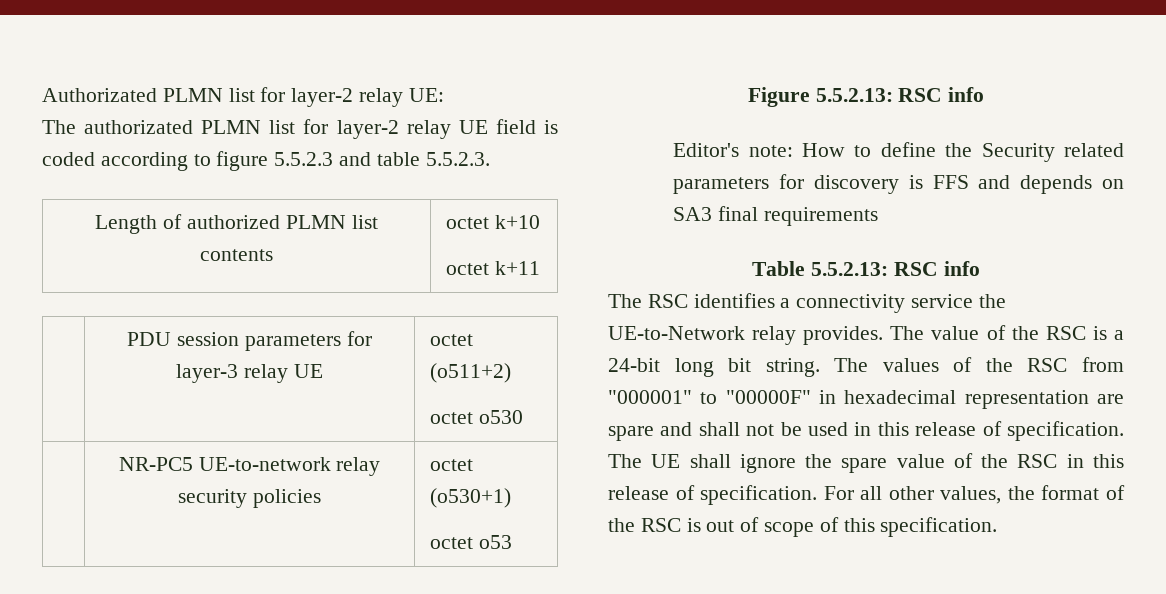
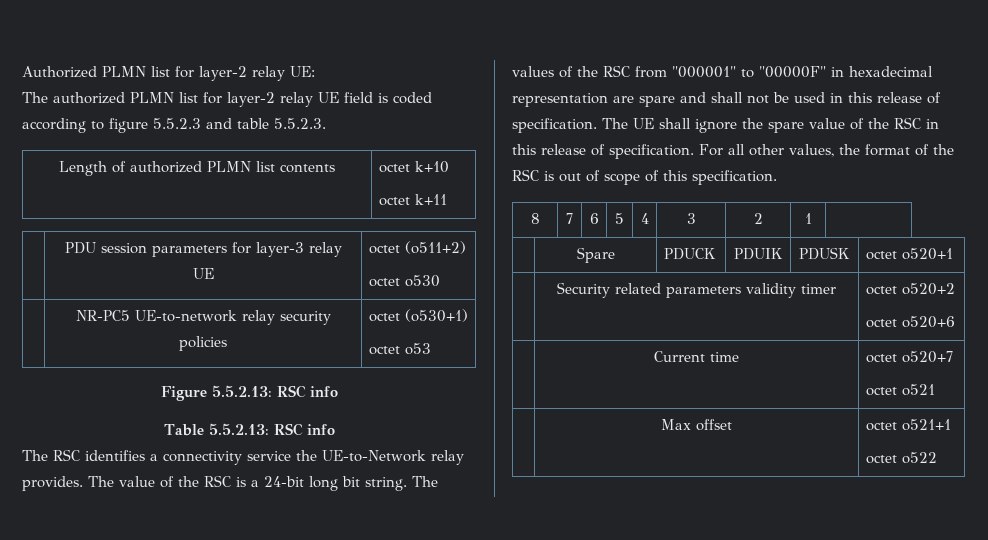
[42,88,157,102] Authorizated -> [22,66,97,78] Authorized
[84,120,194,134] authorizated -> [53,92,125,104] authorized
[673,142,1124,162] [673,174,1124,194] [673,206,878,226] // Editor's note: How to define the Security related parameters for discovery is FFS and depends on SA3 final requirements -> (338, 391) none
(998, 527) none -> [530,213,540,224] [566,213,573,224] [589,213,599,224] [615,213,624,224] [640,213,649,224] [686,213,696,224] [753,213,763,224] [804,213,812,224] [576,247,615,263] [663,248,716,260] [733,248,783,260] [799,247,850,260] [865,248,953,260] [557,282,836,298] [865,283,955,295] [865,316,955,328] [654,351,739,362] [865,351,953,363] [865,384,935,396] [661,419,732,431] [865,419,951,431] [865,452,937,464] // 8 | 7 | 6 | 5 | 4 | 3 | 2 | 1 | // | Spare | PDUCK | PDUIK | PDUSK | octet o520+1 // | Security related parameters validity timer | octet o520+2 // octet o520+6 // | Current time | octet o520+7 // octet o521 // | Max offset | octet o521+1 // octet o522

